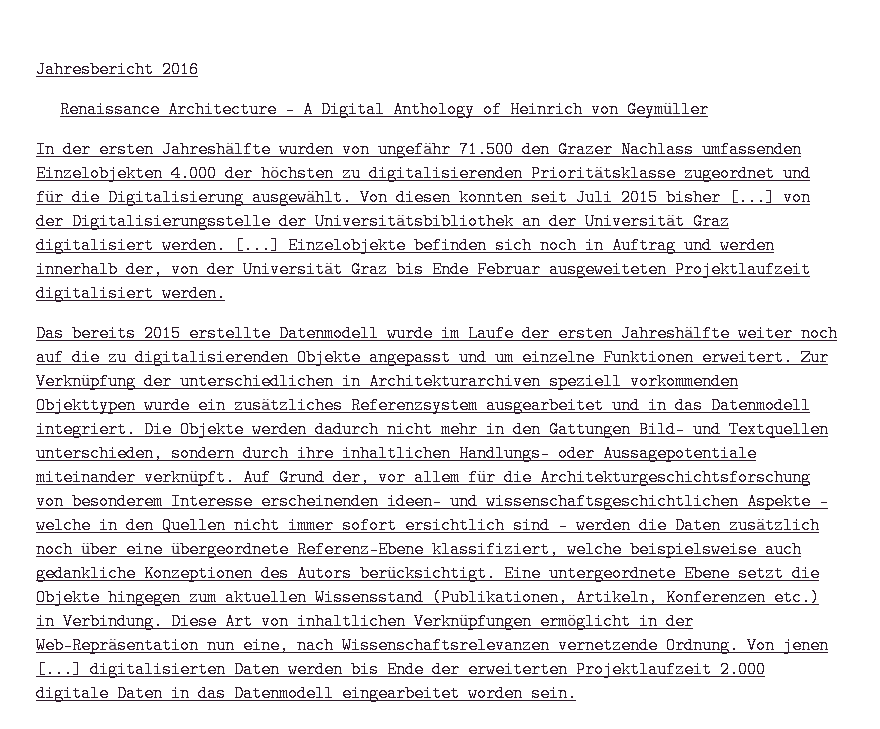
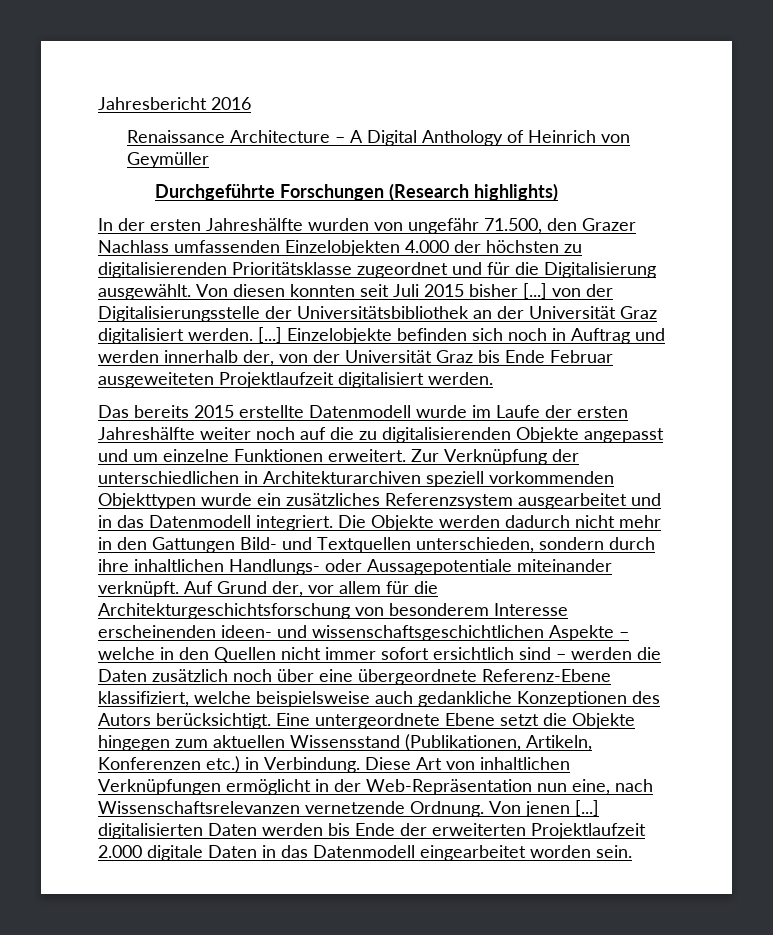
(709, 109) none -> [155,183,559,201] // Durchgeführte Forschungen (Research highlights)
[459,141,514,158] 71.500 -> [484,218,542,234] 71.500,

